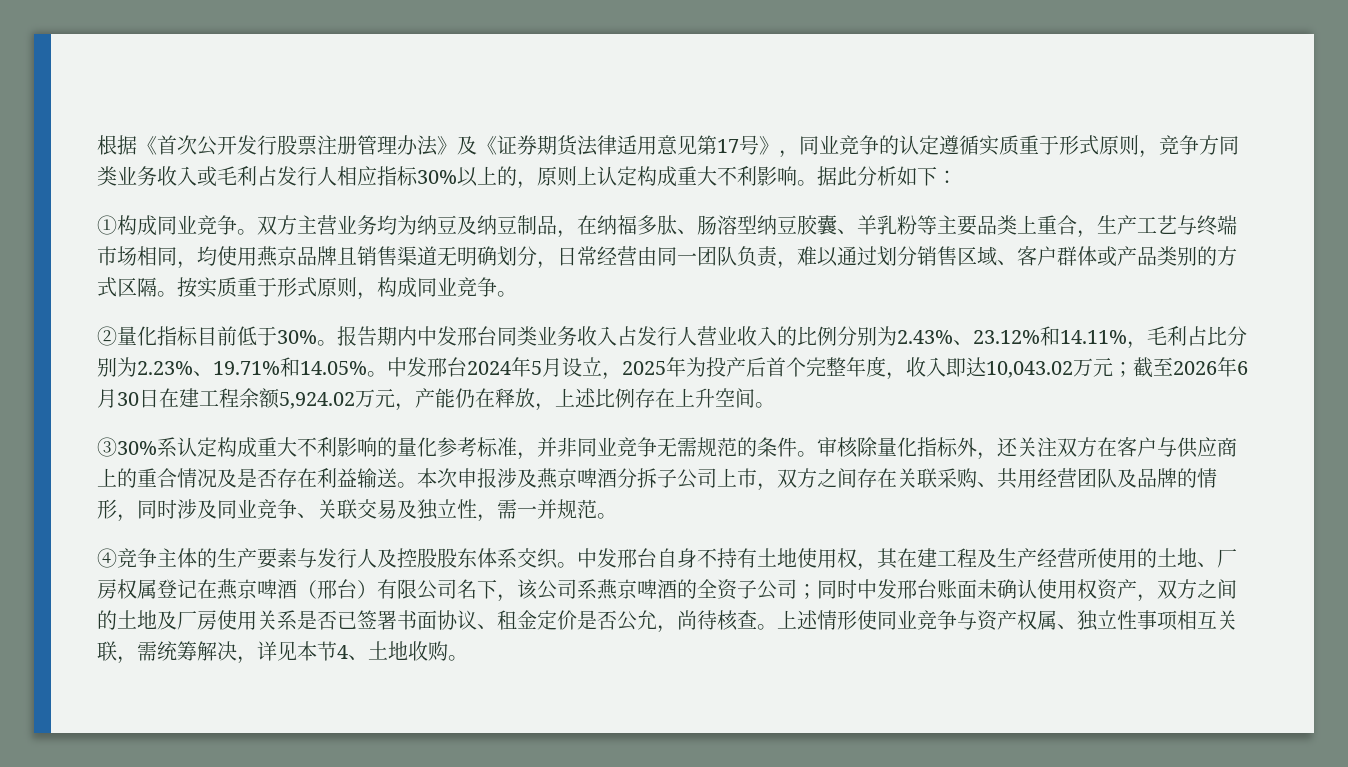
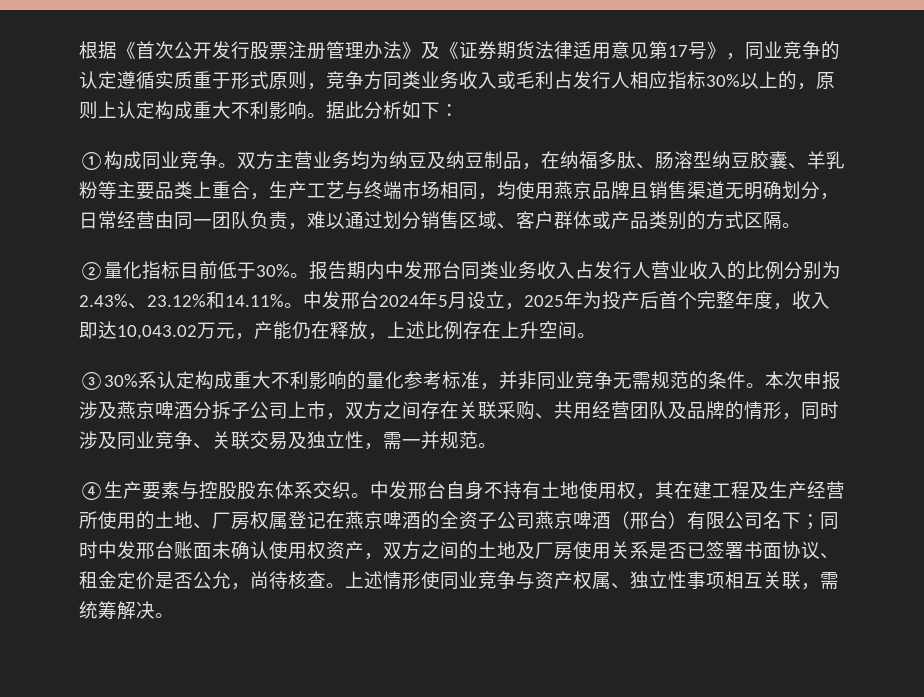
[177,277,517,300] 按实质重于形式原则，构成同业竞争。 -> (801, 225) none
[1127,326,1247,349] [97,357,367,377] ，毛利占比分别为2.23%、19.71%和14.05% -> (284, 300) none
[1113,357,1248,378] [97,388,395,409] ；截至2026年6月30日在建工程余额5,924.02万元 -> (235, 330) none
[817,437,1237,460] [97,468,417,488] 审核除量化指标外，还关注双方在客户与供应商上的重合情况及是否存在利益输送。 -> (765, 385) none
[117,548,217,568] 竞争主体的 -> (104, 490) none
[317,548,397,568] 发行人及 -> (199, 490) none
(297, 589) none -> [421,511,611,530] 的全资子公司燕京啤酒
[497,579,797,602] ，该公司系燕京啤酒的全资子公司 -> (801, 520) none
[237,641,448,664] ，详见本节4、土地收购 -> (155, 610) none

